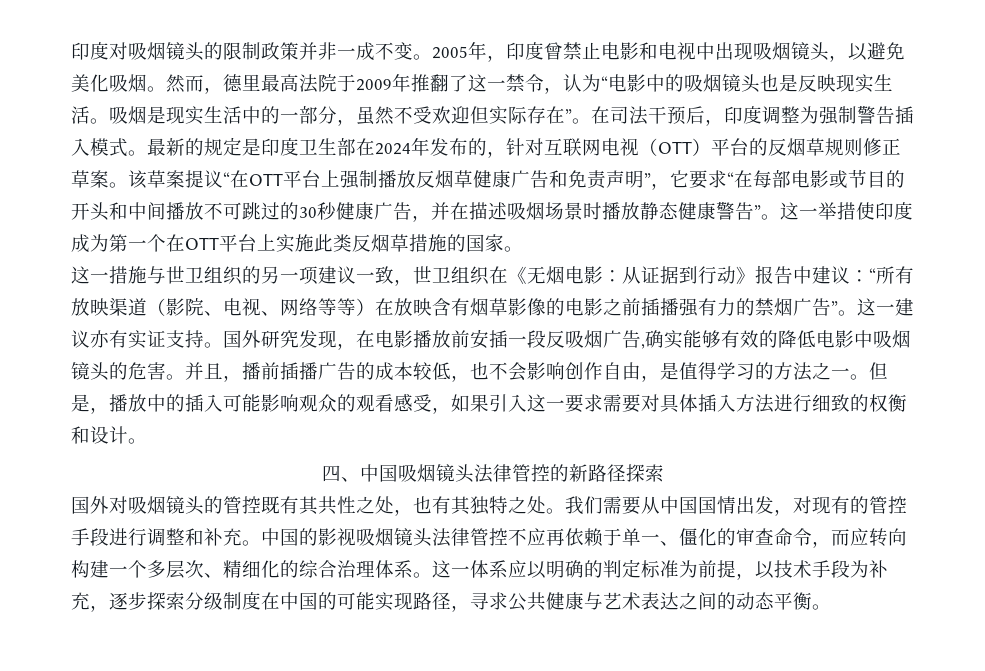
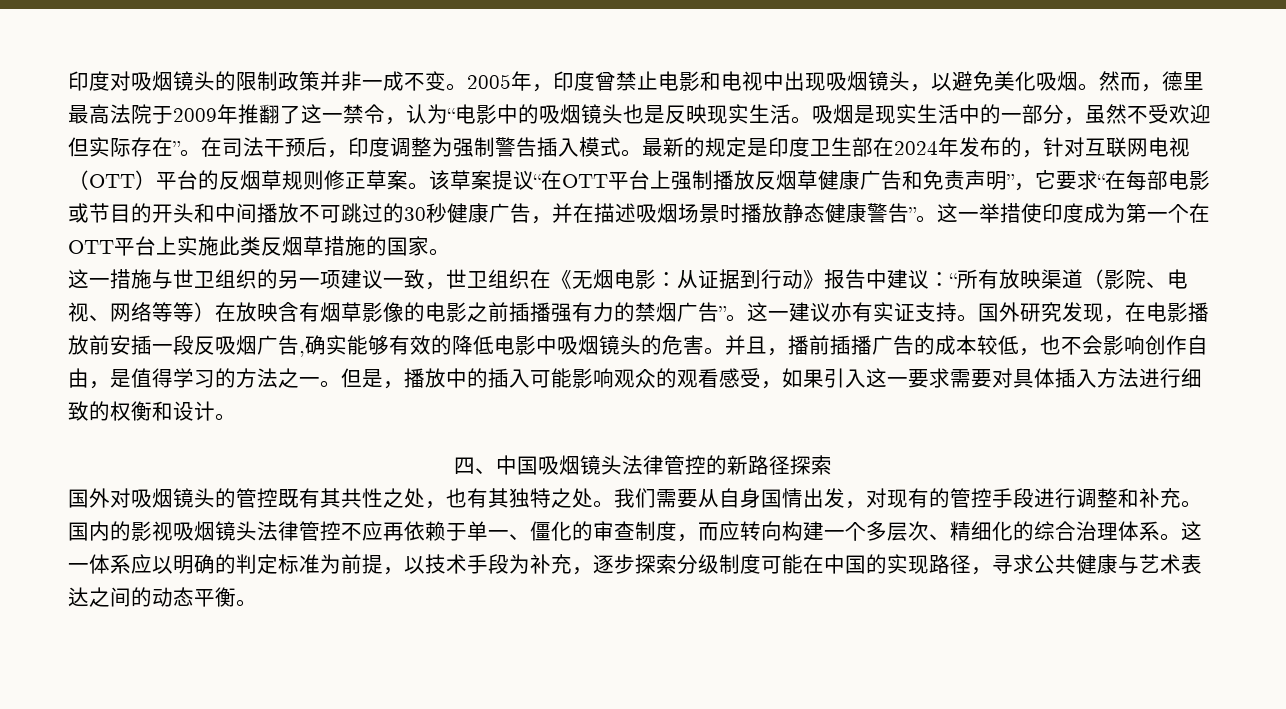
[660,496,698,514] 中国 -> [719,488,761,508] 自身
[261,528,299,546] 中国 -> [68,521,110,541] 国内
[774,528,812,546] 命令 -> [635,521,677,541] 制度
(261, 601) none -> [761,554,803,574] 可能
[337,592,375,610] 可能 -> (887, 564) none

